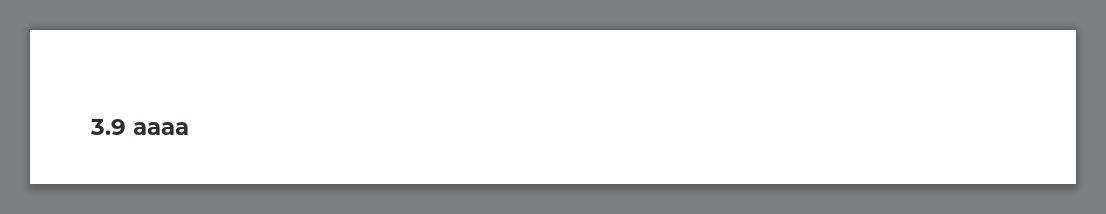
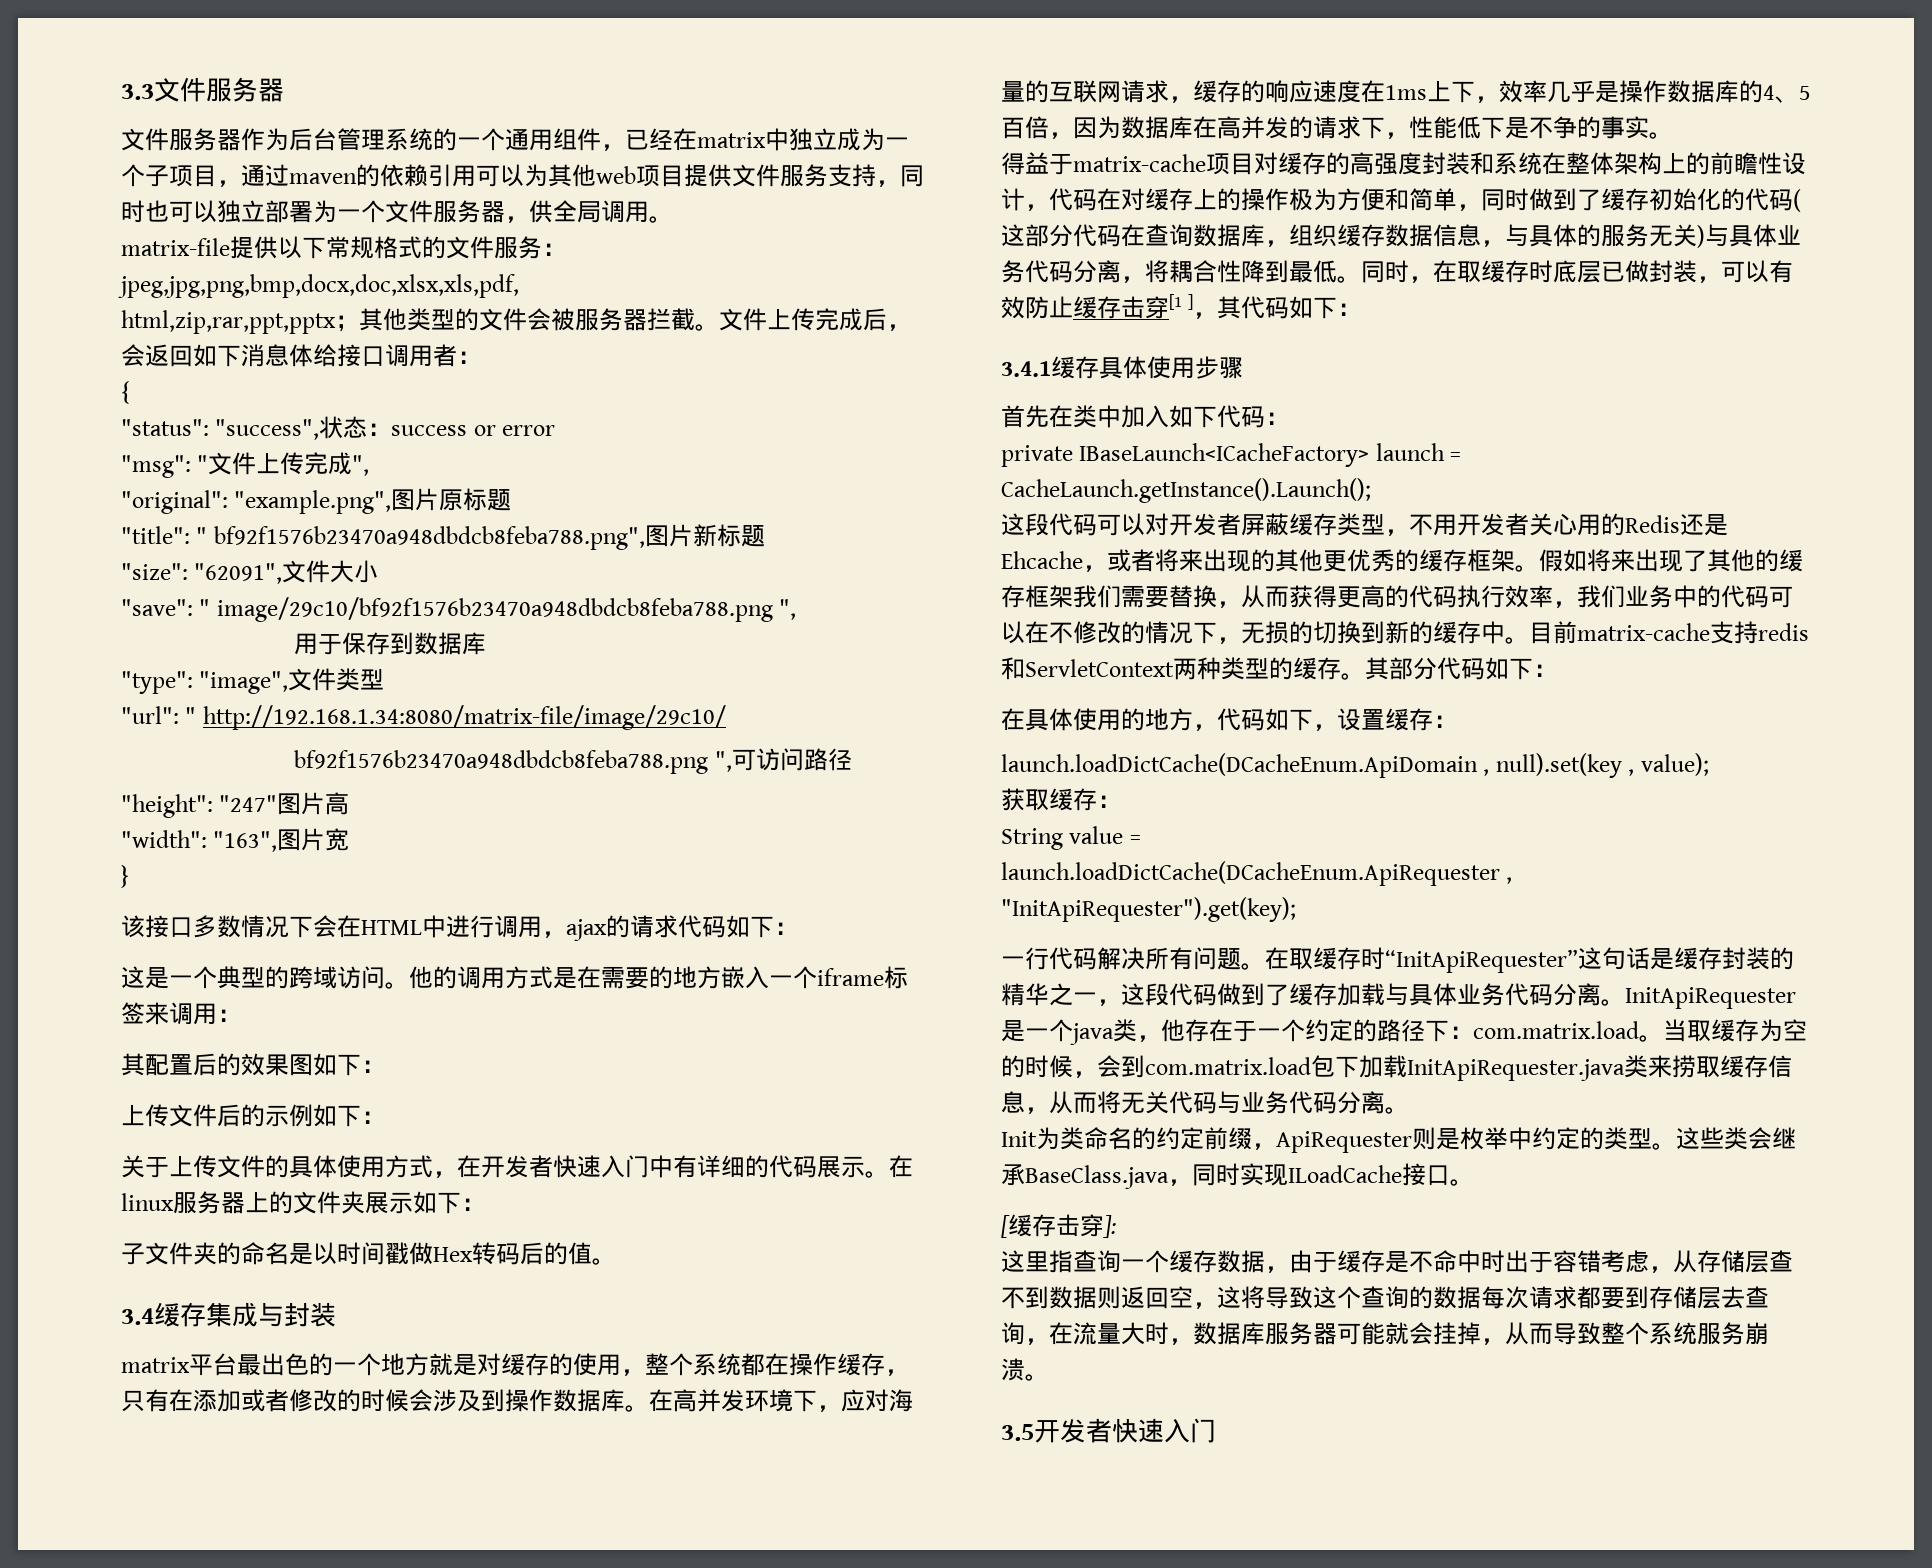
[90,119,189,135] 3.9 aaaa -> [121,77,284,102] [121,128,909,151] [121,164,924,187] [121,200,673,223] [121,236,566,259] [118,274,519,298] [121,308,911,334] [121,344,481,367] [121,381,129,404] [121,416,556,440] [121,452,370,478] [121,488,512,514] [121,524,765,550] [121,560,379,584] [121,597,797,622] [294,632,487,655] [121,668,385,694] [121,705,726,730] [294,748,852,774] [121,792,350,818] [121,828,350,852] [121,865,129,888] [121,915,798,941] [121,966,908,989] [121,1002,241,1025] [121,1053,385,1076] [121,1104,385,1127] [121,1155,913,1178] [121,1191,485,1214] [121,1242,616,1265] [121,1302,336,1327] [121,1353,909,1376] [121,1389,913,1412] [1001,80,1811,103] [1001,116,1673,139] [1001,152,1806,175] [1001,188,1801,212] [1001,224,1801,248] [1001,260,1793,283] [1001,294,1194,319] [1193,296,1362,319] [1001,356,1243,379] [1001,405,1289,428] [1001,443,1462,467] [1001,478,1371,503] [1001,513,1728,536] [1001,549,1803,572] [1001,585,1793,608] [1001,621,1809,644] [1001,657,1557,680] [1001,708,1457,731] [1001,753,1709,778] [1001,788,1121,811] [1001,826,1141,850] [1001,861,1513,886] [1001,897,1296,922] [1001,947,1794,973] [1001,983,1796,1009] [1001,1019,1807,1045] [1001,1055,1792,1081] [1001,1091,1409,1114] [1001,1127,1796,1153] [1001,1163,1474,1189] [1001,1214,1116,1238] [1001,1250,1793,1273] [1001,1286,1769,1309] [1001,1322,1769,1345] [1001,1358,1049,1381] [1001,1418,1216,1443] 3.3文件服务器 // 文件服务器作为后台管理系统的一个通用组件，已经在matrix中独立成为一个子项目，通过maven的依赖引用可以为其他web项目提供文件服务支持，同时也可以独立部署为一个文件服务器，供全局调用。 // matrix-file提供以下常规格式的文件服务：jpeg,jpg,png,bmp,docx,doc,xlsx,xls,pdf, // html,zip,rar,ppt,pptx；其他类型的文件会被服务器拦截。文件上传完成后，会返回如下消息体给接口调用者： // { // "status": "success",状态：success or error // "msg": "文件上传完成", // "original": "example.png",图片原标题 // "title": " bf92f1576b23470a948dbdcb8feba788.png",图片新标题 // "size": "62091",文件大小 // "save": " image/29c10/bf92f1576b23470a948dbdcb8feba788.png ", // 用于保存到数据库 // "type": "image",文件类型 // "url": " http://192.168.1.34:8080/matrix-file/image/29c10/ // bf92f1576b23470a948dbdcb8feba788.png ",可访问路径 // "height": "247"图片高 // "width": "163",图片宽 // } // 该接口多数情况下会在HTML中进行调用，ajax的请求代码如下： // 这是一个典型的跨域访问。他的调用方式是在需要的地方嵌入一个iframe标签来调用： // 其配置后的效果图如下： // 上传文件后的示例如下： // 关于上传文件的具体使用方式，在开发者快速入门中有详细的代码展示。在linux服务器上的文件夹展示如下： // 子文件夹的命名是以时间戳做Hex转码后的值。 // 3.4缓存集成与封装 // matrix平台最出色的一个地方就是对缓存的使用，整个系统都在操作缓存，只有在添加或者修改的时候会涉及到操作数据库。在高并发环境下，应对海量的互联网请求，缓存的响应速度在1ms上下，效率几乎是操作数据库的4、5百倍，因为数据库在高并发的请求下，性能低下是不争的事实。 // 得益于matrix-cache项目对缓存的高强度封装和系统在整体架构上的前瞻性设计，代码在对缓存上的操作极为方便和简单，同时做到了缓存初始化的代码(这部分代码在查询数据库，组织缓存数据信息，与具体的服务无关)与具体业务代码分离，将耦合性降到最低。同时，在取缓存时底层已做封装，可以有效防止缓存击穿[1 ]，其代码如下： // 3.4.1缓存具体使用步骤 // 首先在类中加入如下代码： // private IBaseLaunch<ICacheFactory> launch = CacheLaunch.getInstance().Launch(); // 这段代码可以对开发者屏蔽缓存类型，不用开发者关心用的Redis还是Ehcache，或者将来出现的其他更优秀的缓存框架。假如将来出现了其他的缓存框架我们需要替换，从而获得更高的代码执行效率，我们业务中的代码可以在不修改的情况下，无损的切换到新的缓存中。目前matrix-cache支持redis和ServletContext两种类型的缓存。其部分代码如下： // 在具体使用的地方，代码如下，设置缓存： // launch.loadDictCache(DCacheEnum.ApiDomain , null).set(key , value); // 获取缓存： // String value = // launch.loadDictCache(DCacheEnum.ApiRequester , "InitApiRequester").get(key); // 一行代码解决所有问题。在取缓存时“InitApiRequester”这句话是缓存封装的精华之一，这段代码做到了缓存加载与具体业务代码分离。InitApiRequester是一个java类，他存在于一个约定的路径下：com.matrix.load。当取缓存为空的时候，会到com.matrix.load包下加载InitApiRequester.java类来捞取缓存信息，从而将无关代码与业务代码分离。 // Init为类命名的约定前缀，ApiRequester则是枚举中约定的类型。这些类会继承BaseClass.java，同时实现ILoadCache接口。 // [缓存击穿]: // 这里指查询一个缓存数据，由于缓存是不命中时出于容错考虑，从存储层查不到数据则返回空，这将导致这个查询的数据每次请求都要到存储层去查询，在流量大时，数据库服务器可能就会挂掉，从而导致整个系统服务崩溃。 // 3.5开发者快速入门

